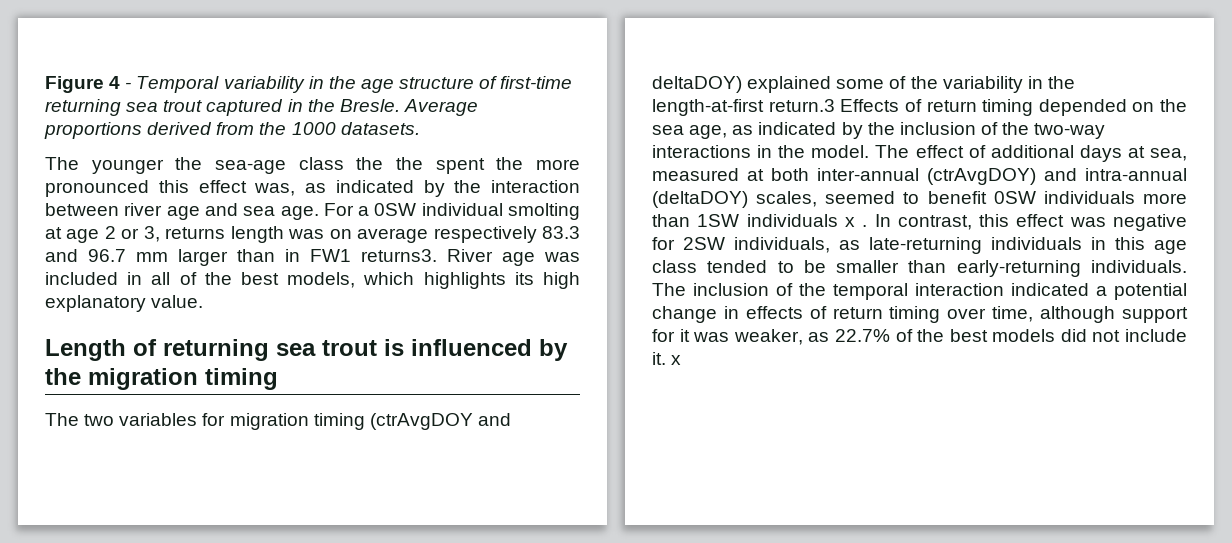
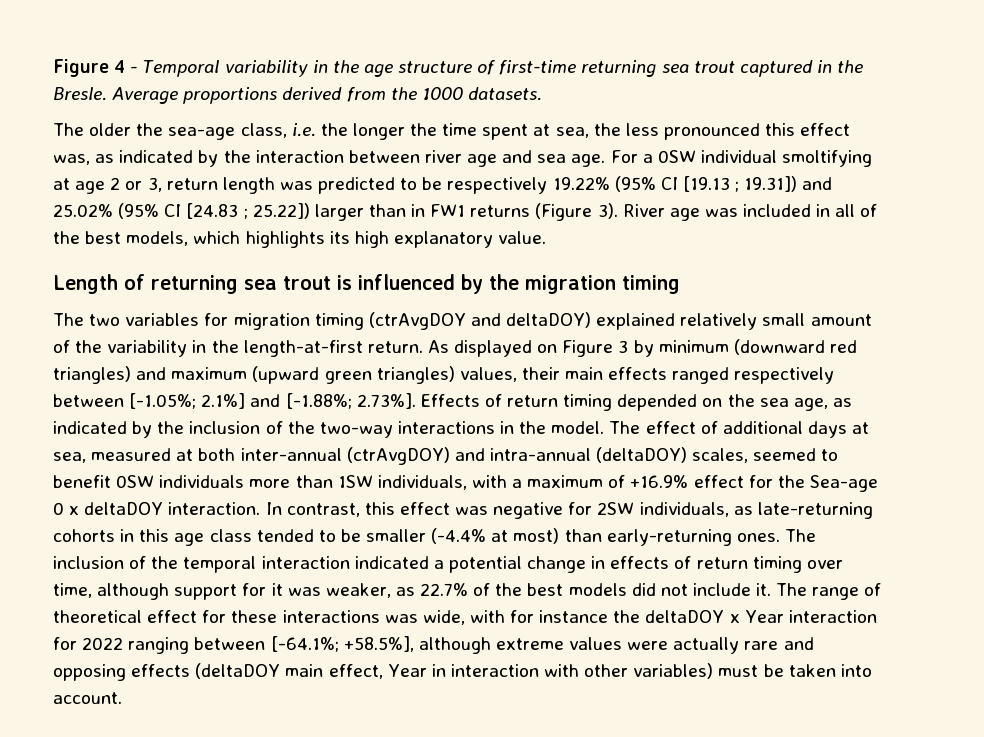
[91,159,164,174] younger -> [89,123,132,136] older
[298,157,580,174] class the the spent the more -> [240,123,659,140] class, i.e. the longer the time spent at sea, the less
[508,203,581,220] smolting -> [782,150,873,167] smoltifying
[165,227,226,239] returns -> [166,178,218,190] return
[329,226,580,243] [45,249,168,262] on average respectively 83.3 and 96.7 mm -> [318,176,833,194] [53,203,310,219] predicted to be respectively 19.22% (95% CI [19.13 ; 19.31]) and 25.02% (95% CI [24.83 ; 25.22])
[361,249,437,262] returns3. -> [470,203,618,221] returns (Figure 3).
[836,79,885,89] some -> [680,313,872,330] relatively small amount
[768,99,835,112] return.3 -> [367,339,857,357] [53,366,835,384] [53,393,416,409] return. As displayed on Figure 3 by minimum (downward red triangles) and maximum (upward green triangles) values, their main effects ranged respectively between [-1.05%; 2.1%] and [-1.88%; 2.73%].
[746,214,868,227] individuals x . -> [377,475,878,492] [53,502,261,515] individuals, with a maximum of +16.9% effect for the Sea-age 0 x deltaDOY interaction.
[991,237,1082,250] individuals -> [53,529,115,542] cohorts
(900, 266) none -> [431,528,560,544] (-4.4% at most)
[1091,260,1187,273] individuals. -> [736,533,780,542] ones.
[671,355,682,365] x -> [776,583,882,600] [53,610,877,625] [53,636,814,654] [53,663,872,681] [53,692,122,704] The range of theoretical effect for these interactions was wide, with for instance the deltaDOY x Year interaction for 2022 ranging between [-64.1%; +58.5%], although extreme values were actually rare and opposing effects (deltaDOY main effect, Year in interaction with other variables) must be taken into account.

